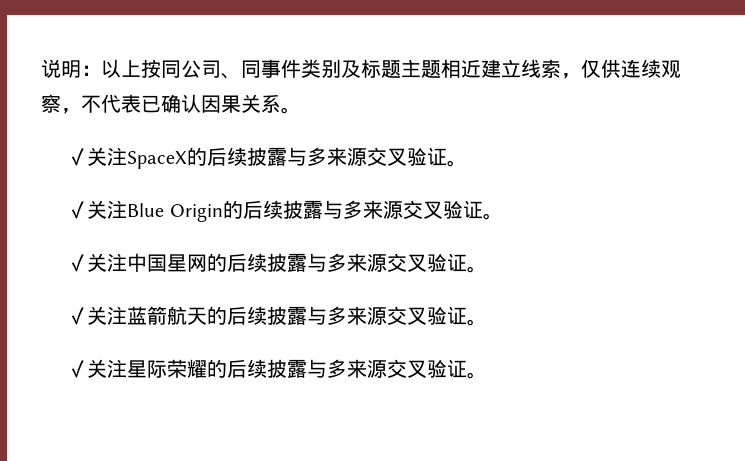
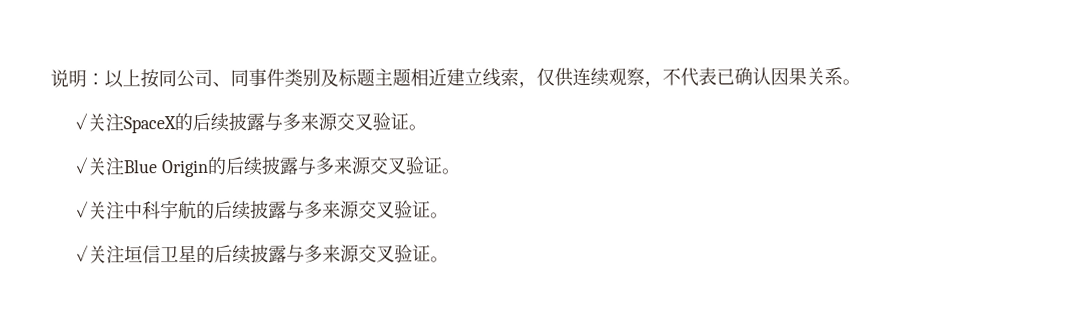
[147,253,488,273] [67,306,488,326] [67,359,488,379] 国星网的后续披露与多来源交叉验证。 // ✓关注蓝箭航天的后续披露与多来源交叉验证。 // ✓关注星际荣耀的后续披露与多来源交叉验证。 -> [142,200,450,220] [76,244,450,264] 科宇航的后续披露与多来源交叉验证。 // ✓关注垣信卫星的后续披露与多来源交叉验证。

